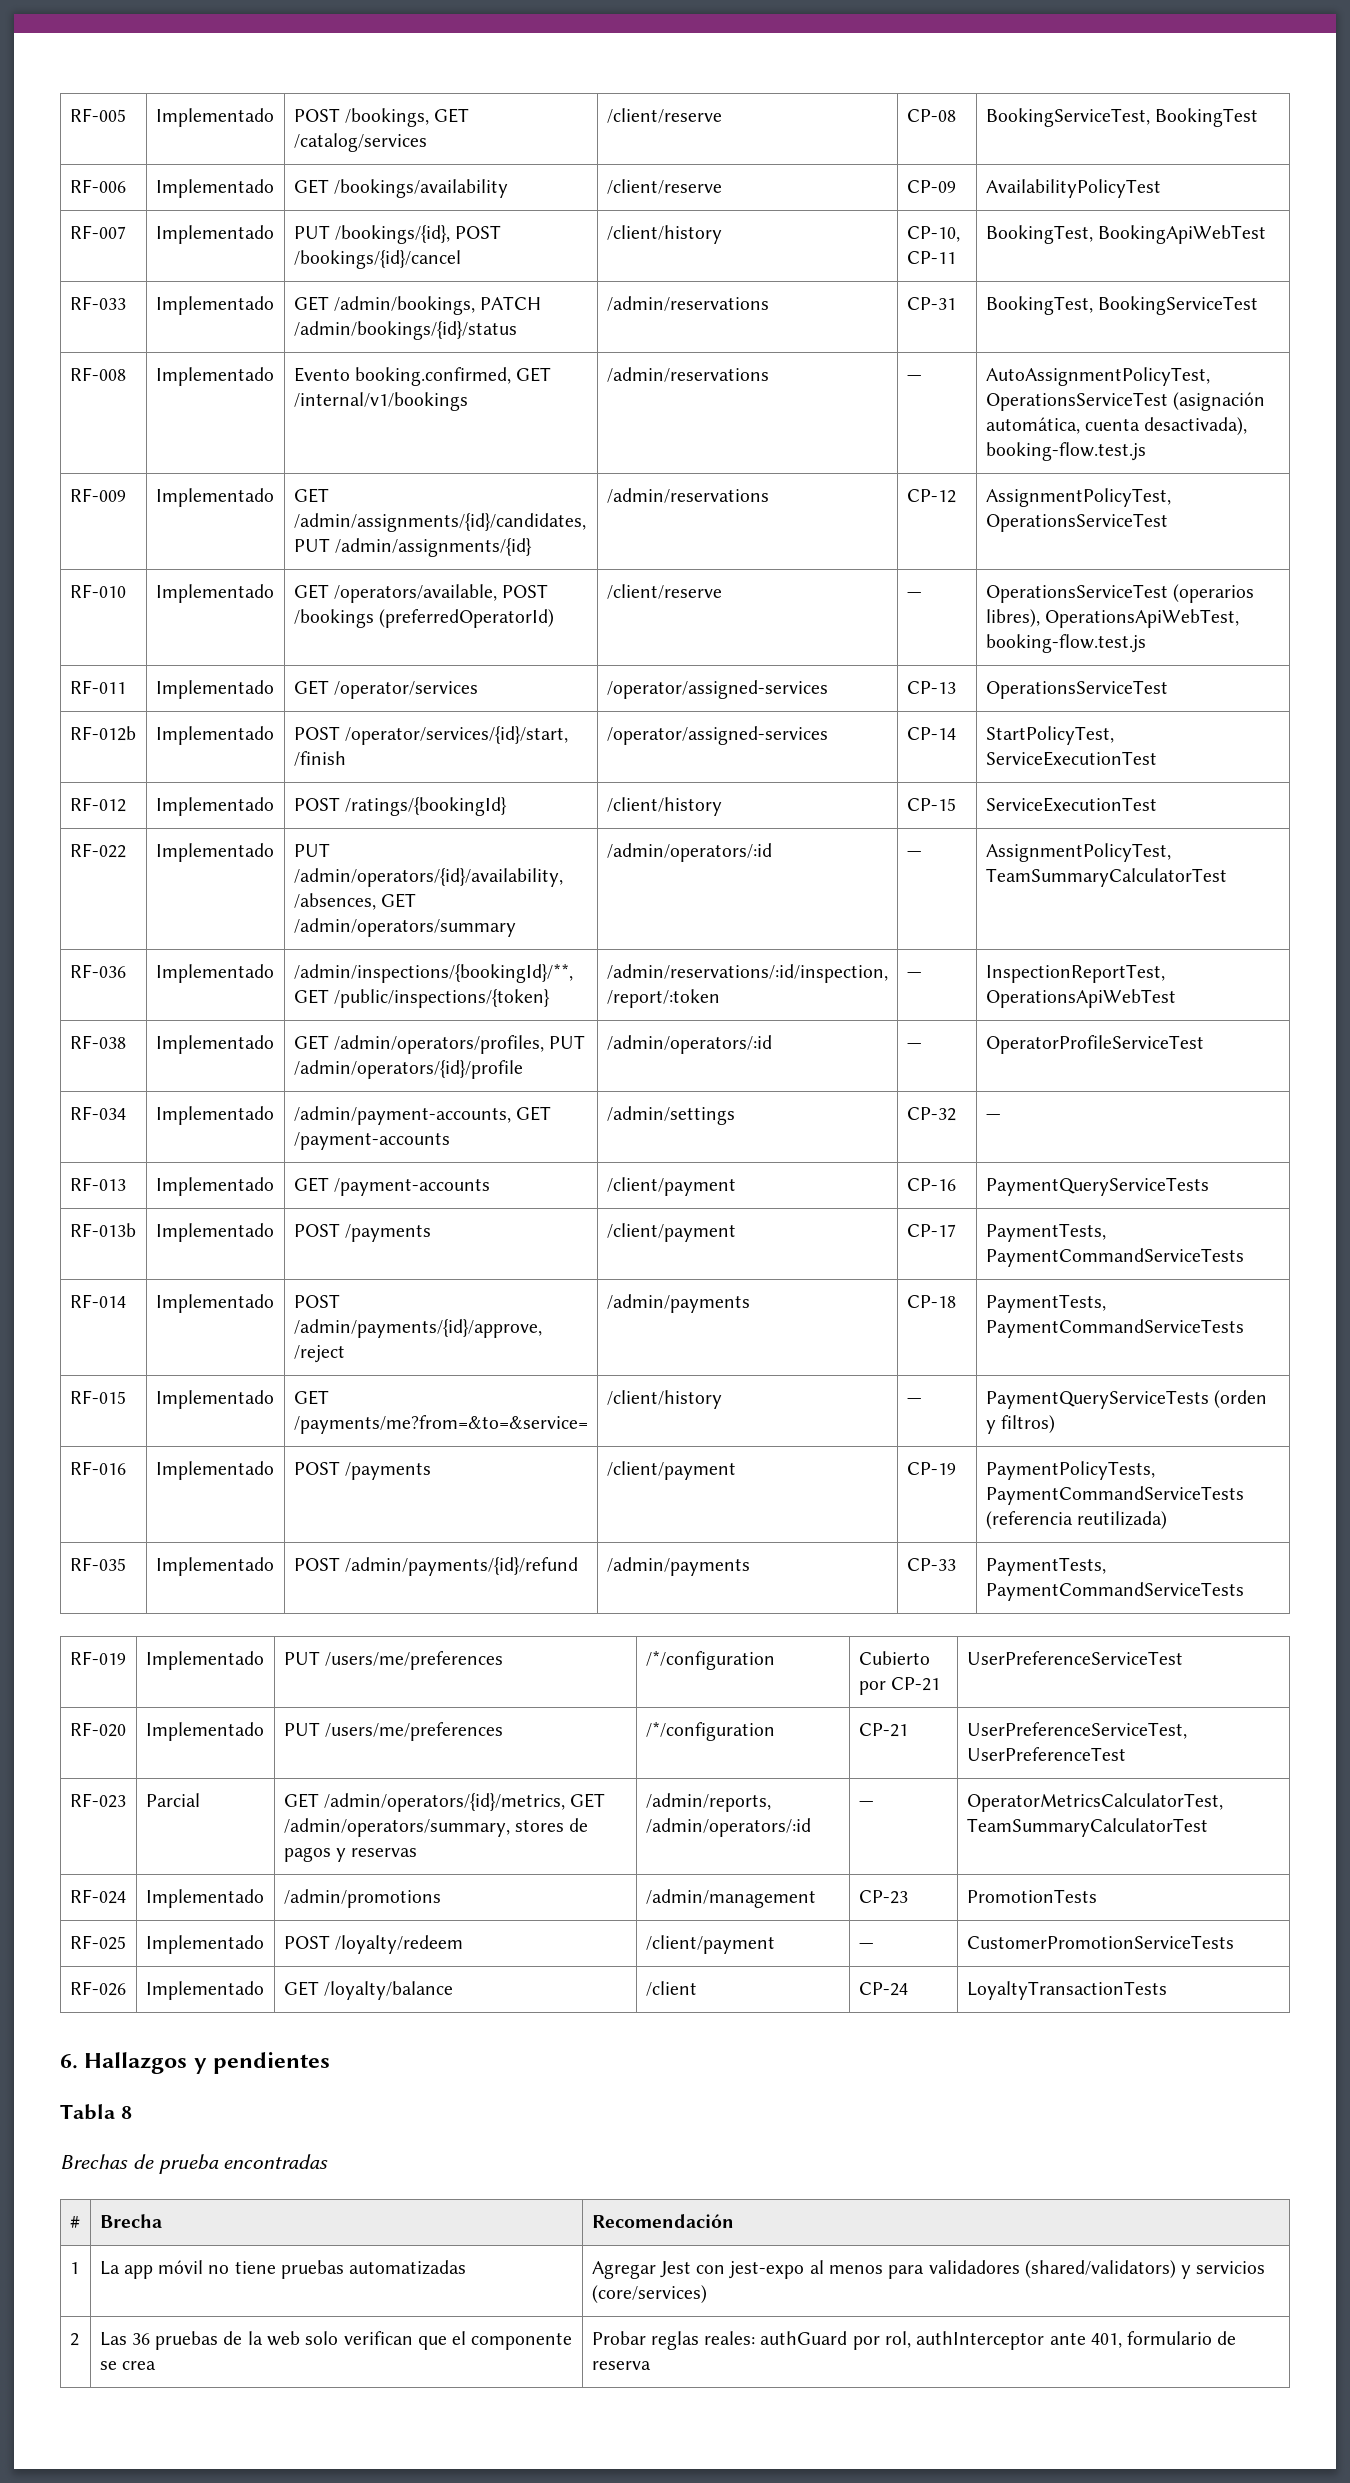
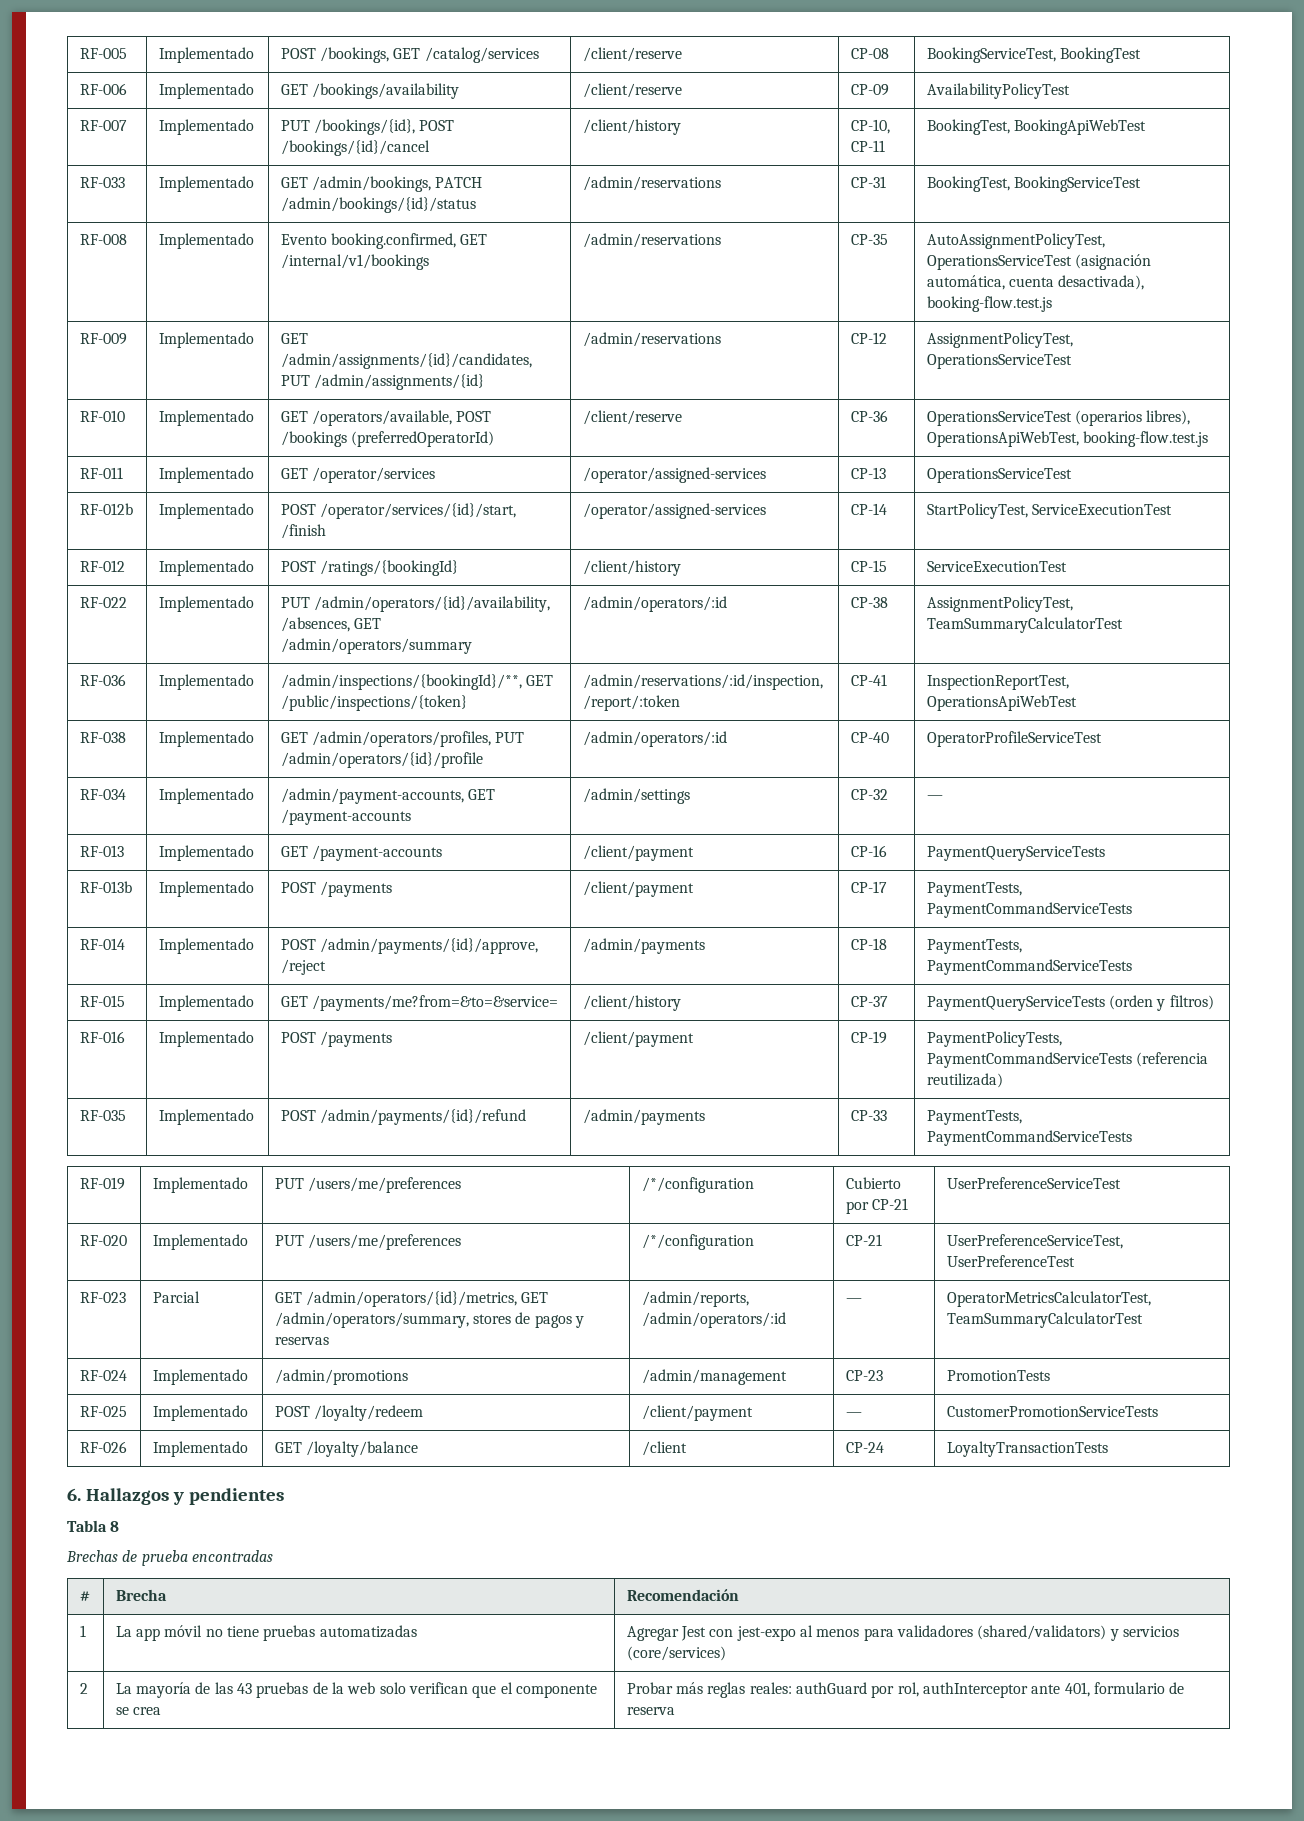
[906,375,921,381] — -> [850,234,888,245] CP-35
[906,592,921,598] — -> [850,410,888,422] CP-36
[906,851,921,857] — -> [850,597,888,608] CP-38
[906,972,921,978] — -> [850,674,887,686] CP-41
[906,1043,921,1049] — -> [850,732,889,743] CP-40
[906,1398,921,1404] — -> [850,996,888,1007] CP-37
[99,2332,150,2346] Las 36 -> [115,1682,253,1698] La mayoría de las 43
(646, 2338) none -> [676,1682,704,1694] más

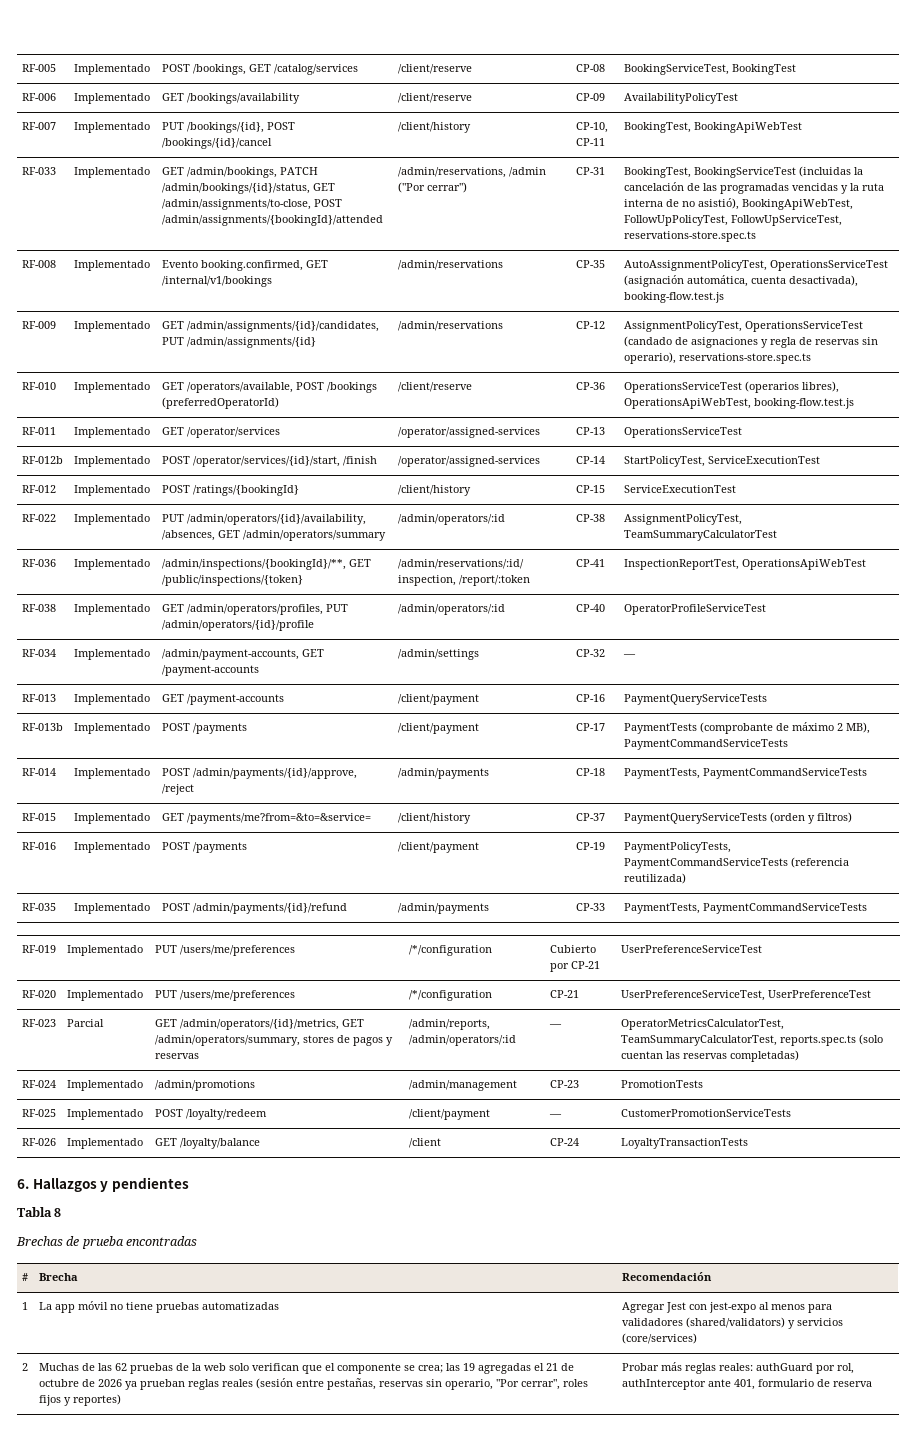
[280,197,476,213] [582,176,721,191] [850,176,886,188] [926,176,1142,192] /admin/bookings/{id}/status | /admin/reservations | CP-31 | BookingTest, BookingServiceTest -> [162,183,336,194] [162,199,343,210] [162,215,384,226] [398,167,547,178] [398,182,468,193] [576,167,606,175] [624,166,864,178] [624,182,885,194] [624,198,854,210] [624,215,843,226] [624,231,757,242] /admin/bookings/{id}/status, GET /admin/assignments/to-close, POST /admin/assignments/{bookingId}/attended | /admin/reservations, /admin ("Por cerrar") | CP-31 | BookingTest, BookingServiceTest (incluidas la cancelación de las programadas vencidas y la ruta interna de no asistió), BookingApiWebTest, FollowUpPolicyTest, FollowUpServiceTest, reservations-store.spec.ts
(1072, 361) none -> [624,336,879,348] [624,352,812,364] (candado de asignaciones y regla de reservas sin operario), reservations-store.spec.ts
[926,882,1022,897] PaymentTests, -> [624,722,871,734] PaymentTests (comprobante de máximo 2 MB),
[946,1312,1143,1328] TeamSummaryCalculatorTest -> [621,1034,884,1046] [621,1050,800,1062] TeamSummaryCalculatorTest, reports.spec.ts (solo cuentan las reservas completadas)
[115,1682,253,1698] La mayoría de las 43 -> [39,1363,128,1371] Muchas de las 62
[133,1707,162,1715] crea -> [418,1363,575,1374] [39,1378,589,1390] [39,1394,122,1406] crea; las 19 agregadas el 21 de octubre de 2026 ya prueban reglas reales (sesión entre pestañas, reservas sin operario, "Por cerrar", roles fijos y reportes)

